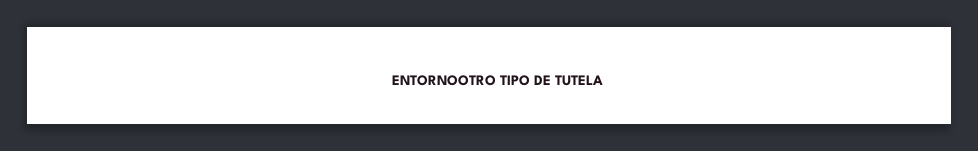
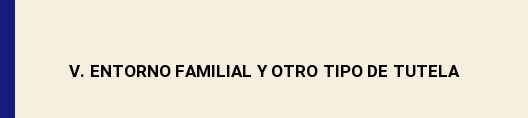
[392,75,496,86] ENTORNOOTRO -> [68,65,319,77] V. ENTORNO FAMILIAL Y OTRO

